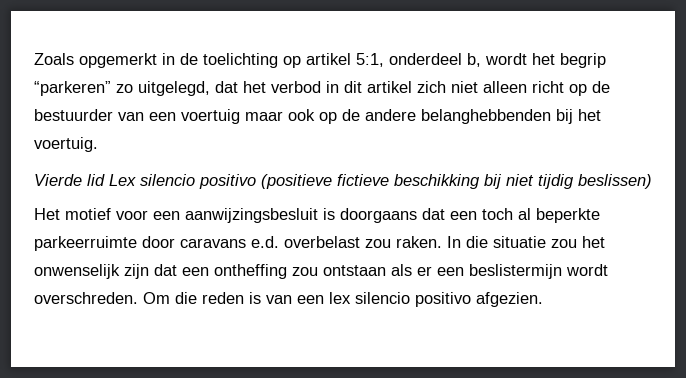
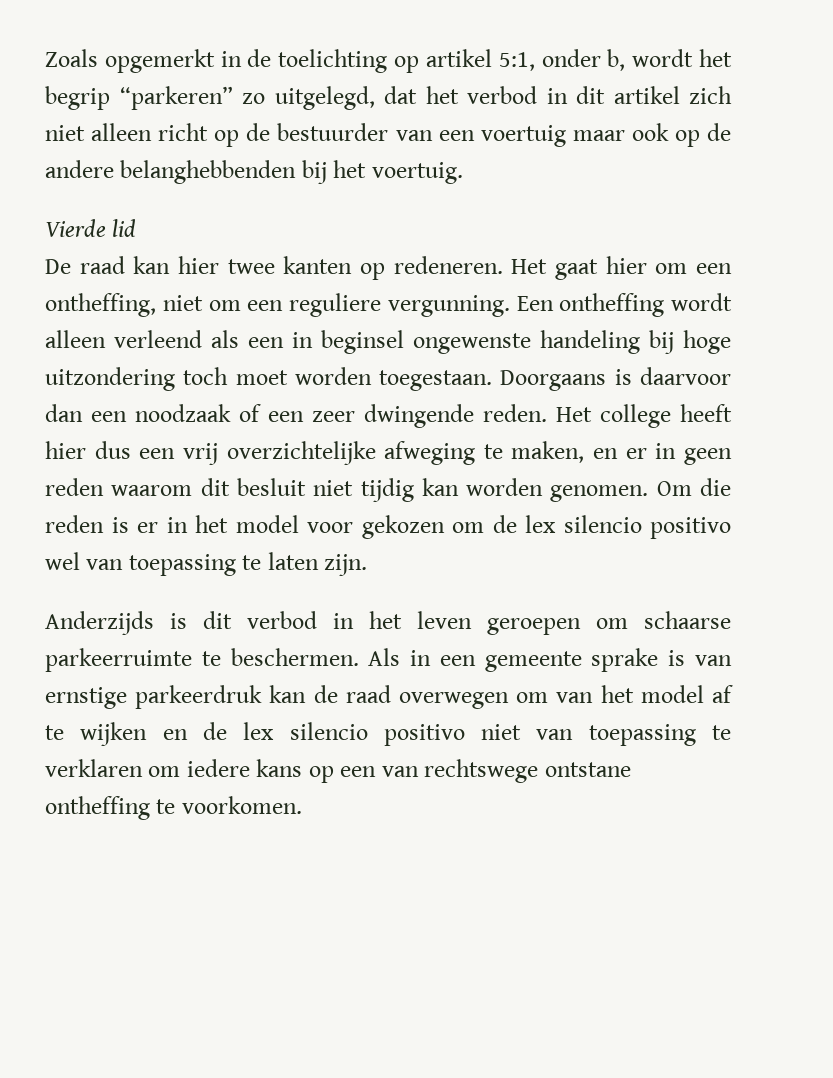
[389,53,462,65] onderdeel -> [541,49,601,67] onder
[109,174,652,189] [34,208,600,223] [34,236,605,251] [34,264,608,279] [34,292,543,307] Lex silencio positivo (positieve fictieve beschikking bij niet tijdig beslissen) // Het motief voor een aanwijzingsbesluit is doorgaans dat een toch al beperkte parkeerruimte door caravans e.d. overbelast zou raken. In die situatie zou het onwenselijk zijn dat een ontheffing zou ontstaan als er een beslistermijn wordt overschreden. Om die reden is van een lex silencio positivo afgezien. -> [45,256,732,280] [45,293,732,317] [45,330,731,354] [45,367,731,391] [45,404,732,428] [45,441,732,465] [45,478,731,502] [45,515,731,539] [45,552,368,576] [45,611,731,635] [45,648,733,672] [45,685,733,709] [45,722,731,746] [45,759,631,783] [45,796,302,820] // De raad kan hier twee kanten op redeneren. Het gaat hier om een ontheffing, niet om een reguliere vergunning. Een ontheffing wordt alleen verleend als een in beginsel ongewenste handeling bij hoge uitzondering toch moet worden toegestaan. Doorgaans is daarvoor dan een noodzaak of een zeer dwingende reden. Het college heeft hier dus een vrij overzichtelijke afweging te maken, en er in geen reden waarom dit besluit niet tijdig kan worden genomen. Om die reden is er in het model voor gekozen om de lex silencio positivo wel van toepassing te laten zijn. // Anderzijds is dit verbod in het leven geroepen om schaarse parkeerruimte te beschermen. Als in een gemeente sprake is van ernstige parkeerdruk kan de raad overwegen om van het model af te wijken en de lex silencio positivo niet van toepassing te verklaren om iedere kans op een van rechtswege ontstane ontheffing te voorkomen.

